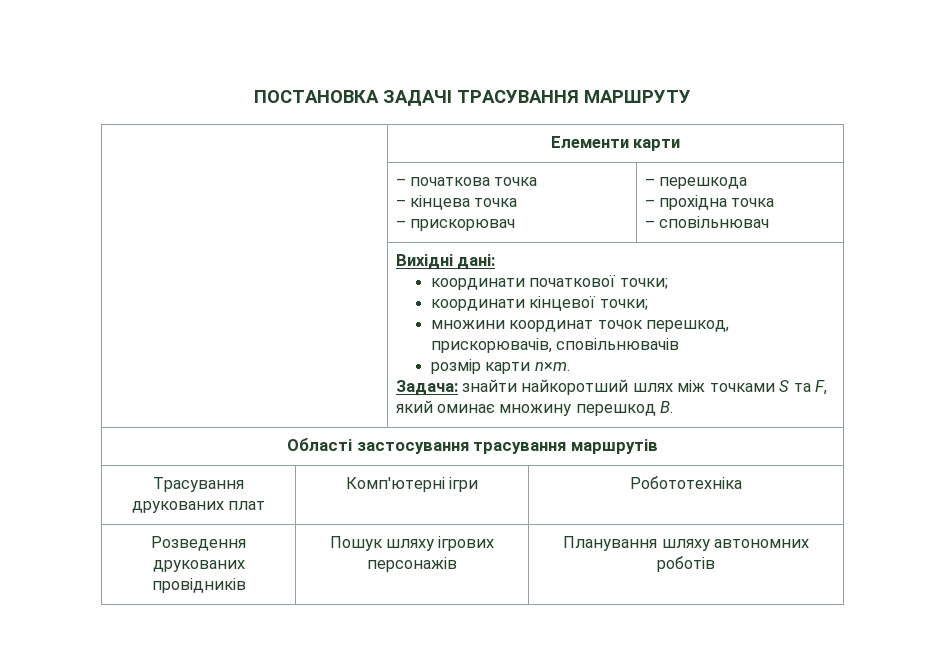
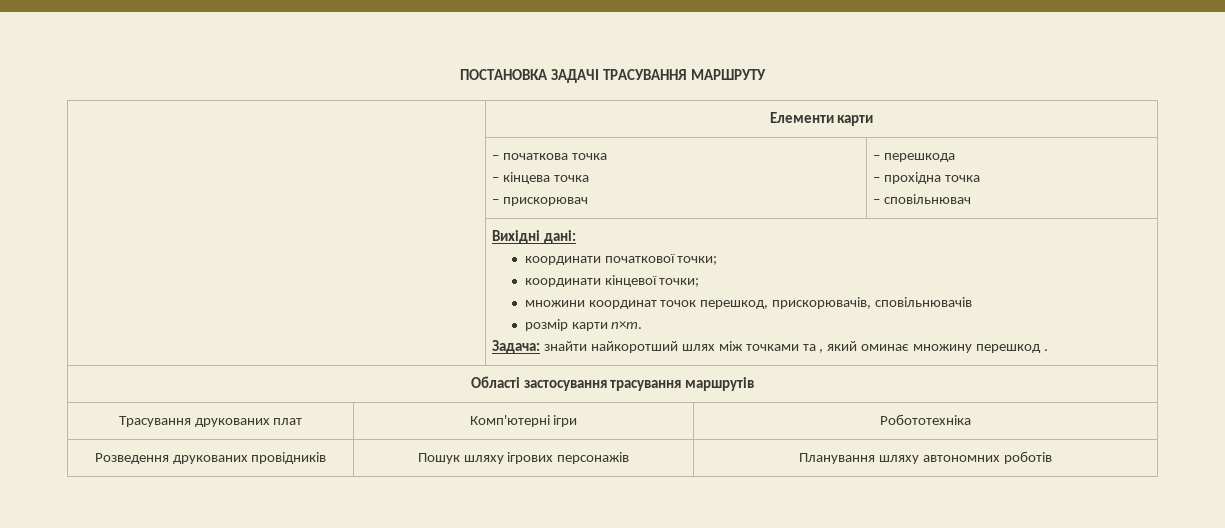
[779,380,828,395] S та F, -> [802,344,824,353] та ,
[660,401,674,413] B. -> [1044,349,1049,351] .

